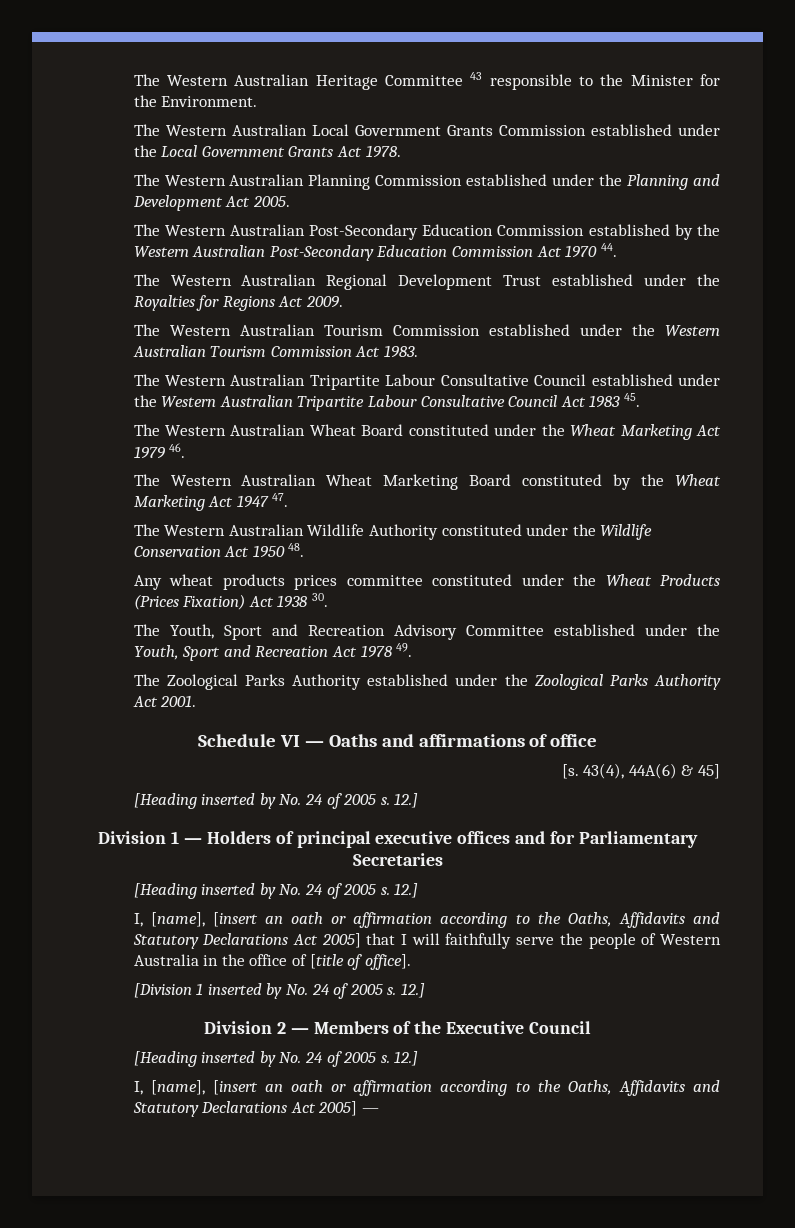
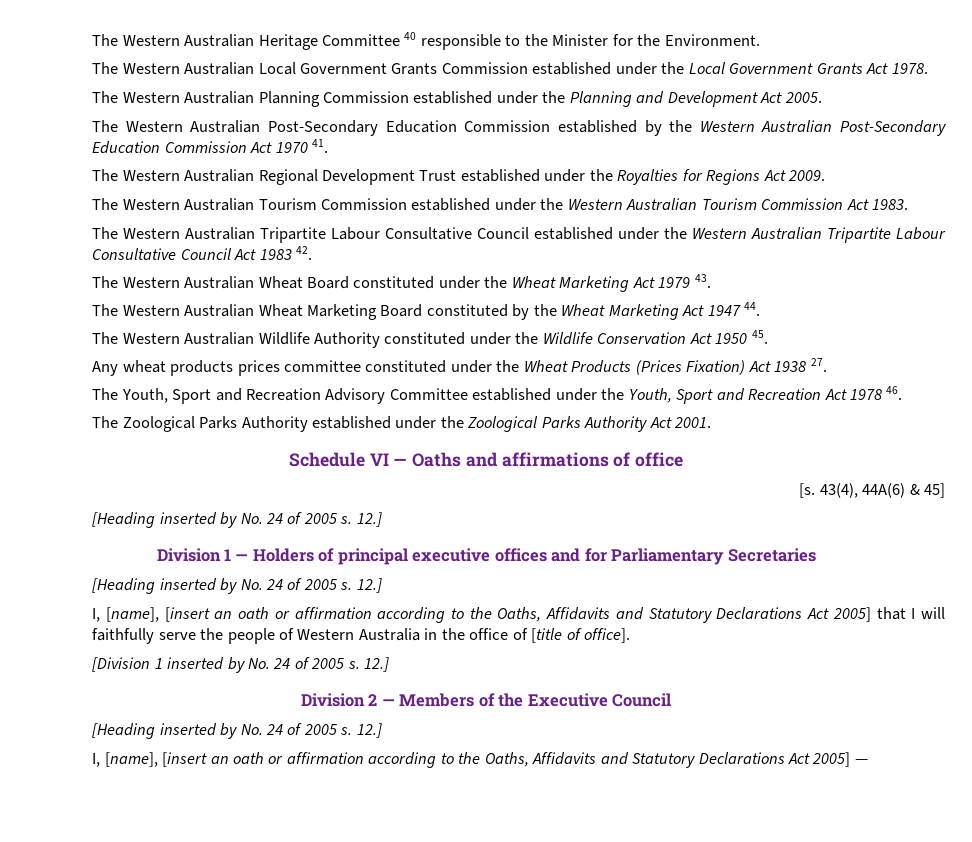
[470,72,483,80] 43 -> [404,32,417,40] 40
[600,243,617,257] 44. -> [311,139,328,153] 41.
[623,393,640,407] 45. -> [295,246,312,260] 42.
[169,443,186,458] 46. -> [694,274,711,288] 43.
[272,493,289,507] 47. -> [744,302,761,316] 44.
[288,543,305,557] 48. -> [751,330,768,344] 45.
[311,593,328,607] 30. -> [810,358,827,372] 27.
[396,643,413,657] 49. -> [886,386,903,400] 46.

